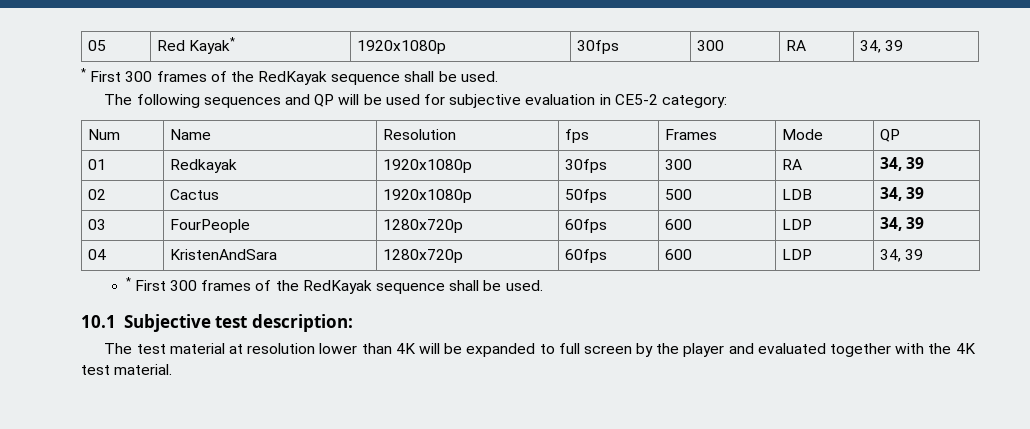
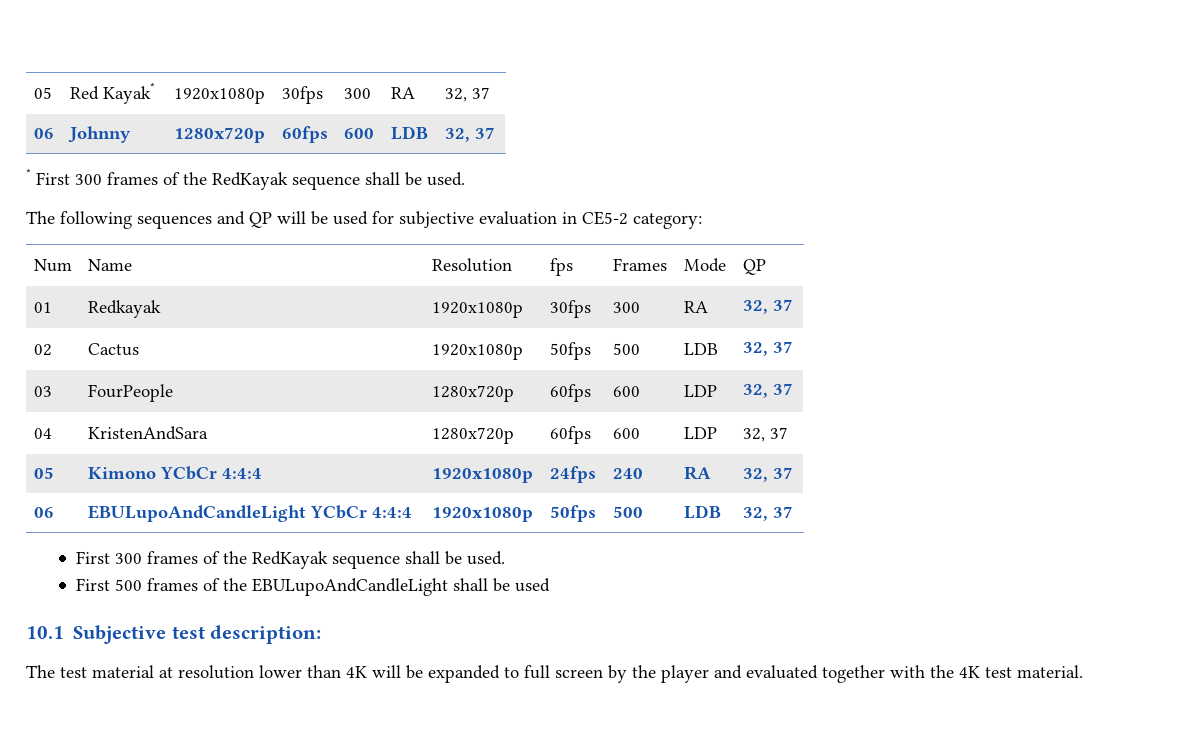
[860,40,904,53] 34, 39 -> [444,87,490,102] [33,128,54,139] [67,126,131,143] [173,127,265,143] [281,126,328,143] [343,128,374,139] [390,126,428,140] [444,127,495,142] 32, 37 // 06 | Johnny | 1280x720p | 60fps | 600 | LDB | 32, 37
[880,157,925,171] 34, 39 -> [742,299,793,314] 32, 37
[880,187,925,201] 34, 39 -> [742,341,793,356] 32, 37
[880,217,925,231] 34, 39 -> [742,383,793,398] 32, 37
[880,249,924,262] [125,277,131,285] 34, 39 // * -> [742,427,788,442] [33,467,54,479] [87,466,262,480] [431,468,533,483] [549,466,596,483] [612,468,643,479] [683,466,711,480] [742,467,793,482] [33,507,54,518] [87,505,412,522] [431,507,533,522] [549,505,596,522] [612,506,643,518] [683,505,721,519] [742,506,793,521] 32, 37 // 05 | Kimono YCbCr 4:4:4 | 1920x1080p | 24fps | 240 | RA | 32, 37 // 06 | EBULupoAndCandleLight YCbCr 4:4:4 | 1920x1080p | 50fps | 500 | LDB | 32, 37 //
(543, 285) none -> [76,578,551,596] // First 500 frames of the EBULupoAndCandleLight shall be used

